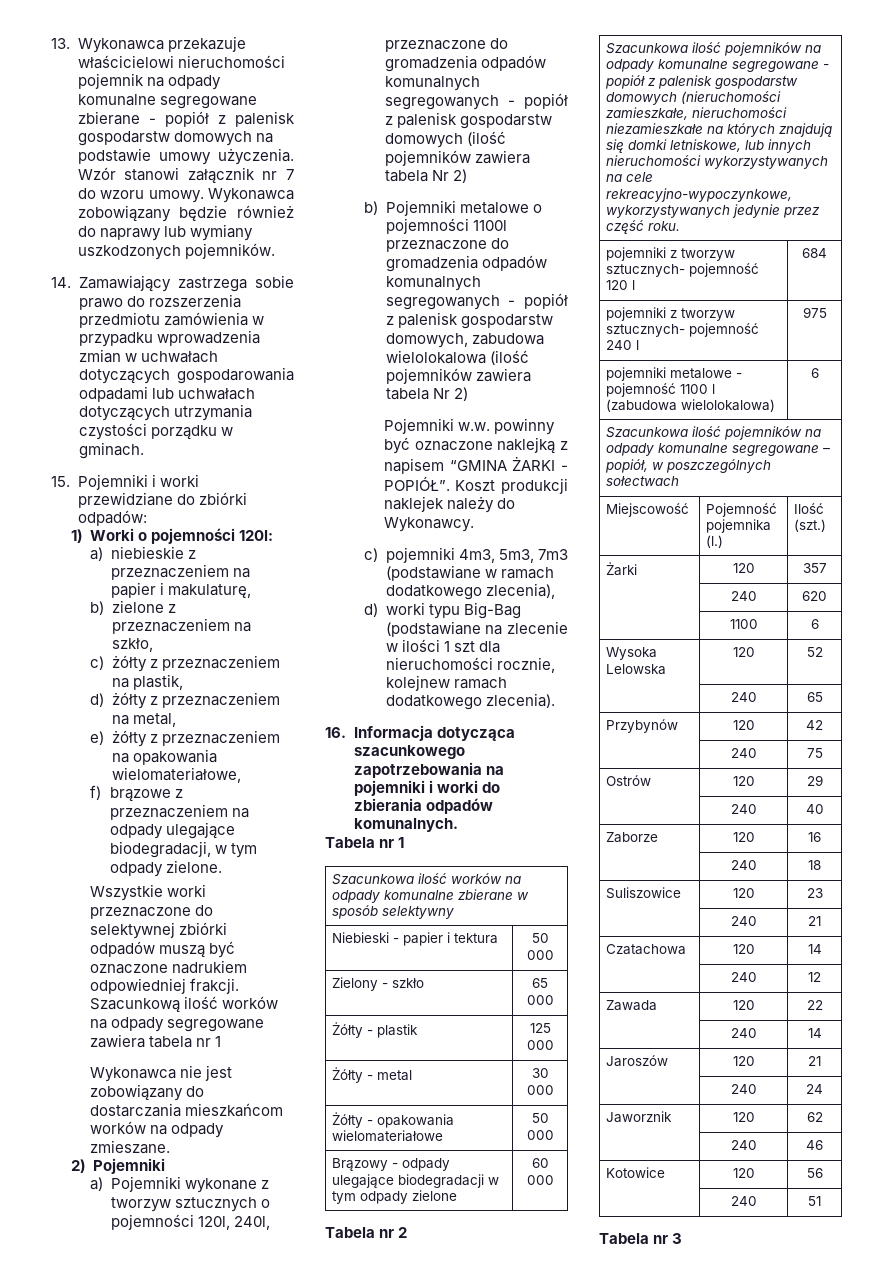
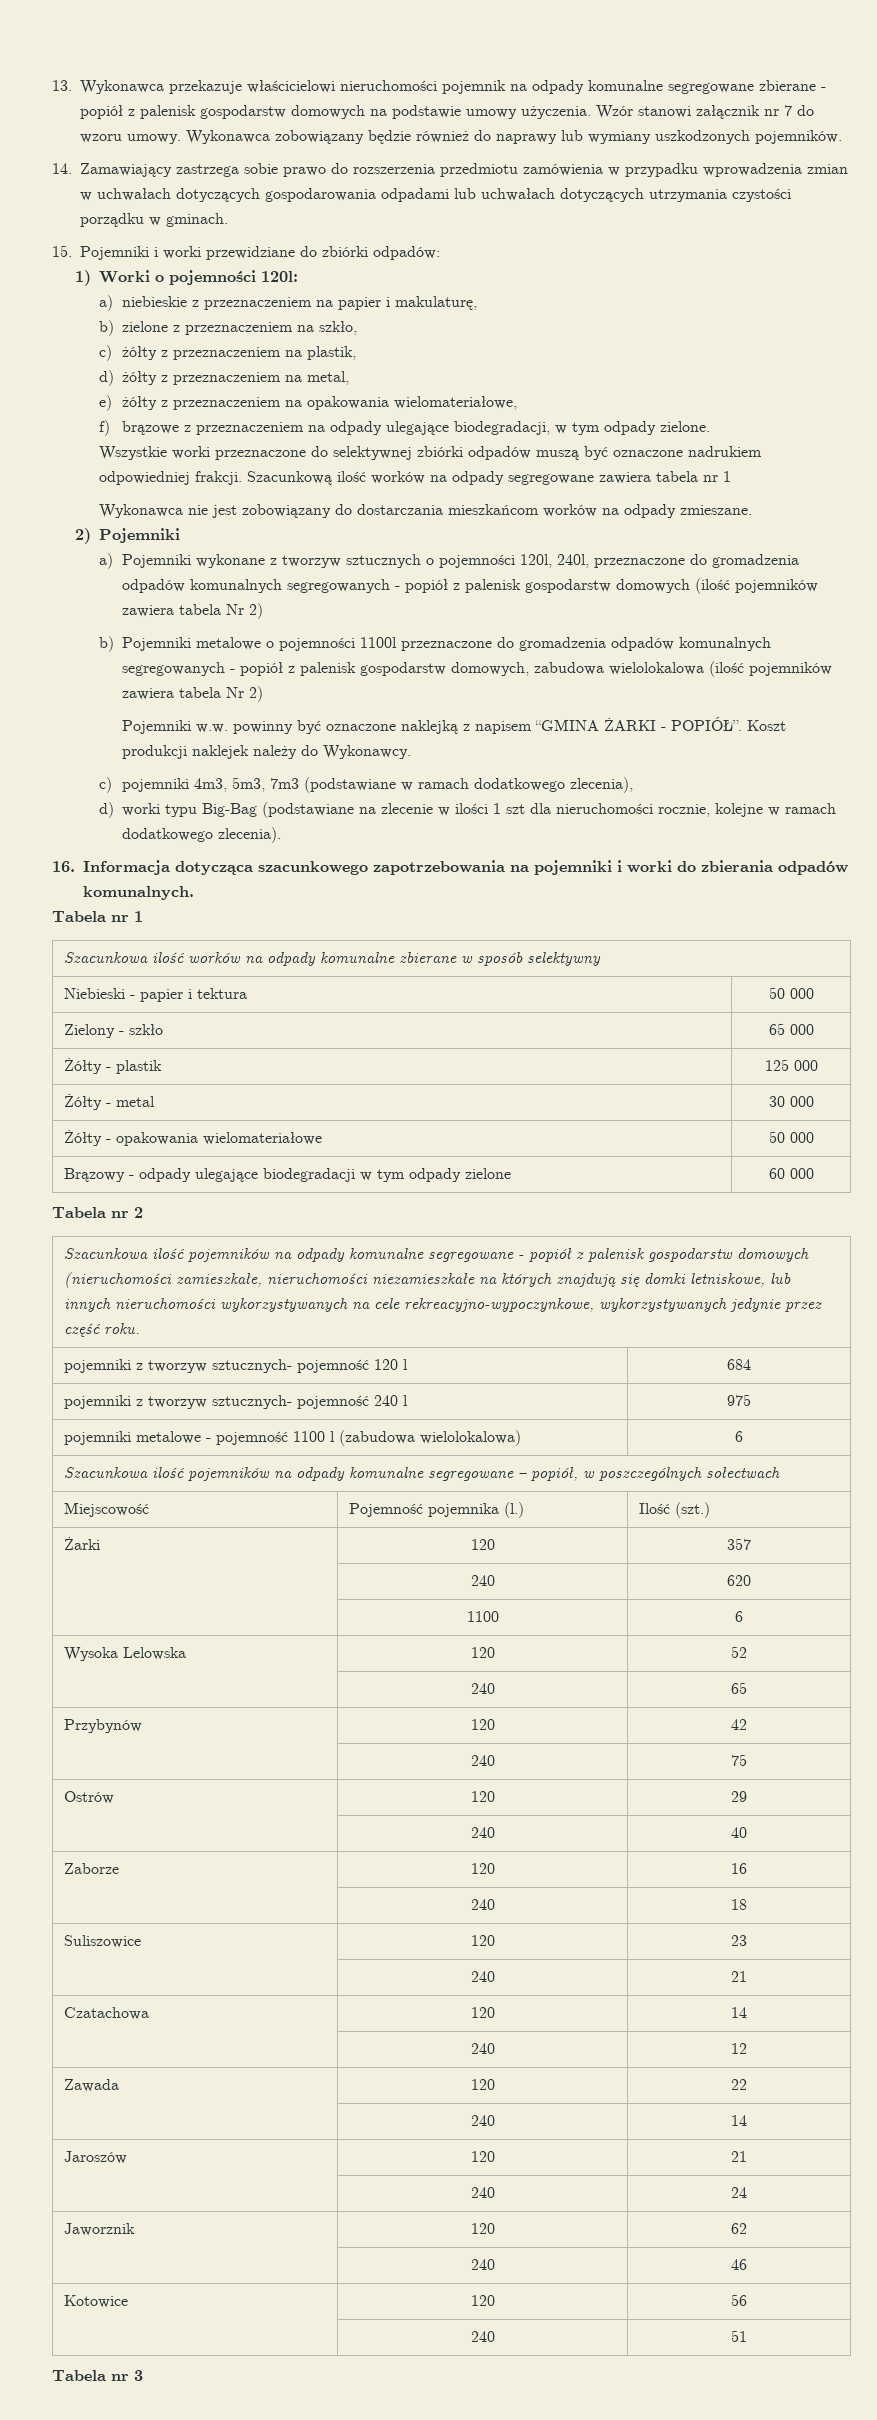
[385,675,450,691] kolejnew -> [715,803,781,817] kolejne w

